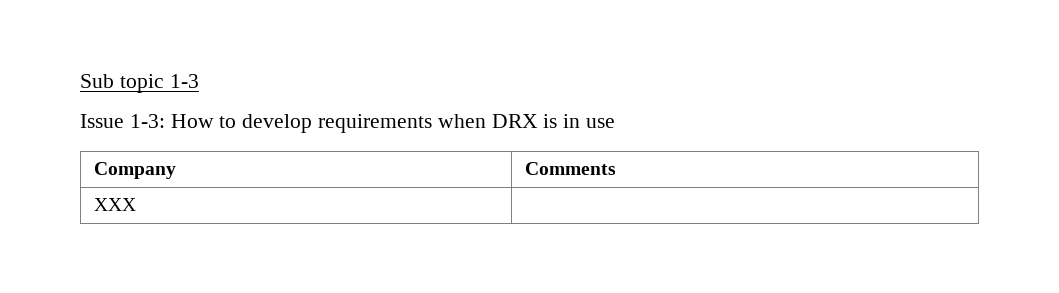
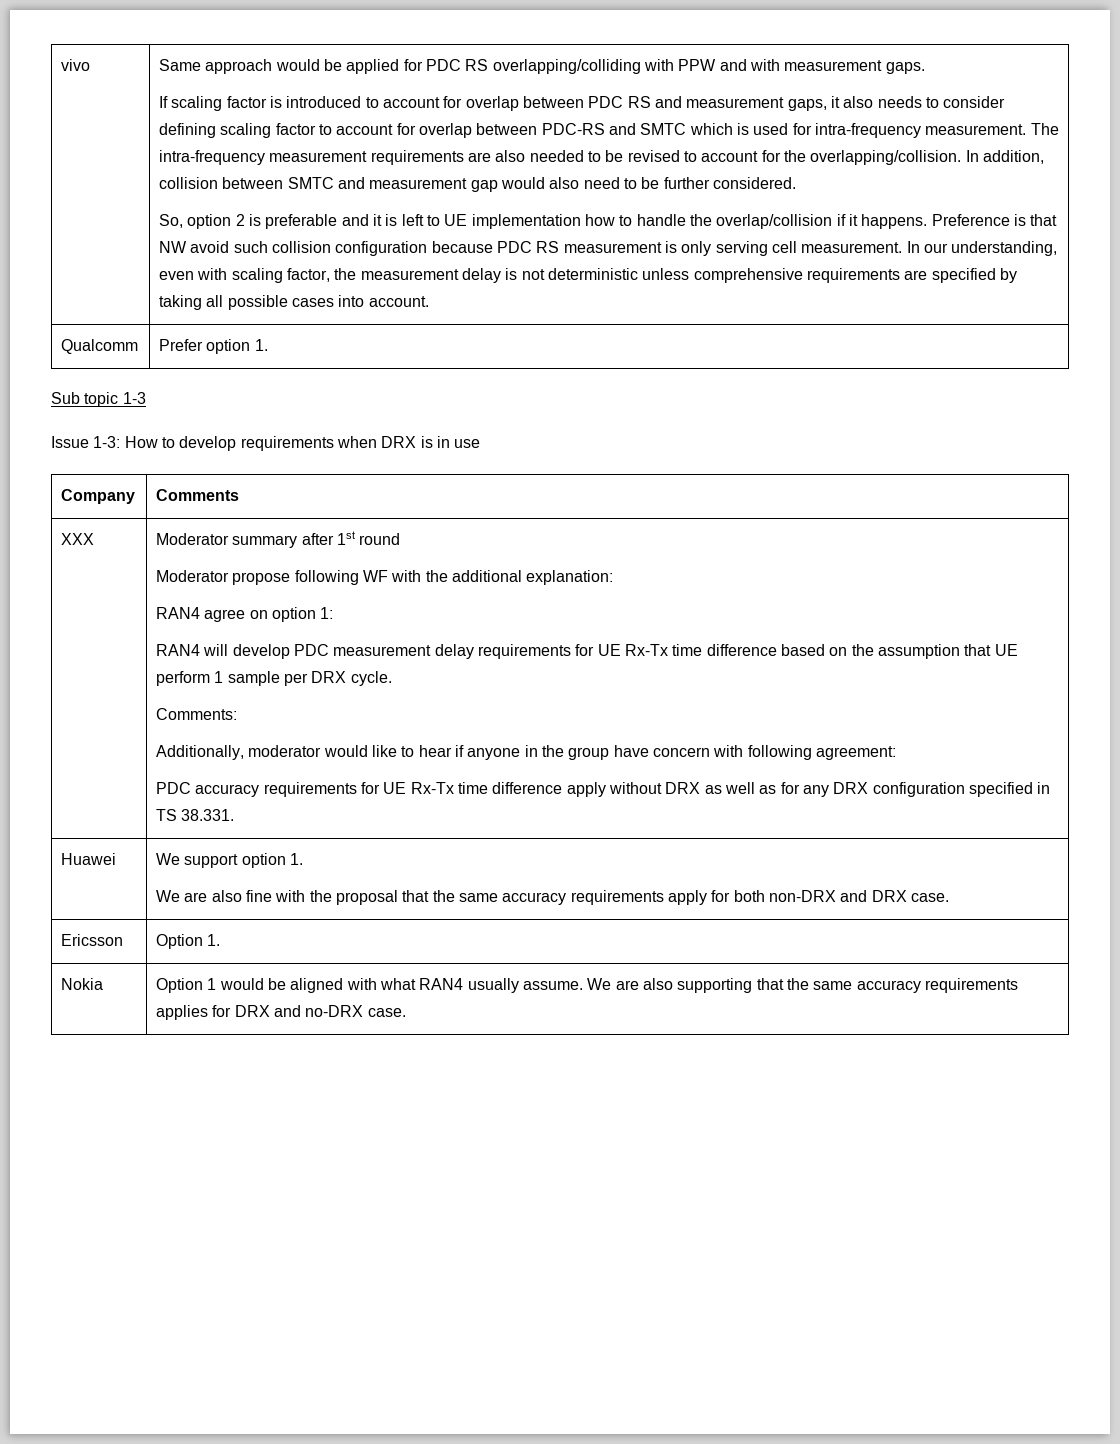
(80, 81) none -> [61,59,91,71] [159,59,925,74] [159,96,1006,111] [159,123,1059,138] [159,150,1044,165] [159,177,796,192] [159,214,1058,229] [159,241,1058,256] [159,268,1017,283] [159,295,429,310] [61,339,139,354] [159,339,268,354] vivo | Same approach would be applied for PDC RS overlapping/colliding with PPW and with measurement gaps. // If scaling factor is introduced to account for overlap between PDC RS and measurement gaps, it also needs to consider defining scaling factor to account for overlap between PDC-RS and SMTC which is used for intra-frequency measurement. The intra-frequency measurement requirements are also needed to be revised to account for the overlapping/collision. In addition, collision between SMTC and measurement gap would also need to be further considered. // So, option 2 is preferable and it is left to UE implementation how to handle the overlap/collision if it happens. Preference is that NW avoid such collision configuration because PDC RS measurement is only serving cell measurement. In our understanding, even with scaling factor, the measurement delay is not deterministic unless comprehensive requirements are specified by taking all possible cases into account. // Qualcomm | Prefer option 1. //
(137, 204) none -> [156,531,401,548] [156,570,614,585] [156,607,334,622] [156,644,1018,659] [156,671,392,686] [156,708,238,720] [156,745,896,760] [156,782,1051,797] [156,809,235,821] [61,853,117,865] [156,853,304,868] [156,890,949,905] [61,934,124,946] [156,934,221,949] [61,978,104,990] [156,978,1018,993] [156,1005,406,1020] Moderator summary after 1st round // Moderator propose following WF with the additional explanation: // RAN4 agree on option 1: // RAN4 will develop PDC measurement delay requirements for UE Rx-Tx time difference based on the assumption that UE perform 1 sample per DRX cycle. // Comments: // Additionally, moderator would like to hear if anyone in the group have concern with following agreement: // PDC accuracy requirements for UE Rx-Tx time difference apply without DRX as well as for any DRX configuration specified in TS 38.331. // Huawei | We support option 1. // We are also fine with the proposal that the same accuracy requirements apply for both non-DRX and DRX case. // Ericsson | Option 1. // Nokia | Option 1 would be aligned with what RAN4 usually assume. We are also supporting that the same accuracy requirements applies for DRX and no-DRX case.

